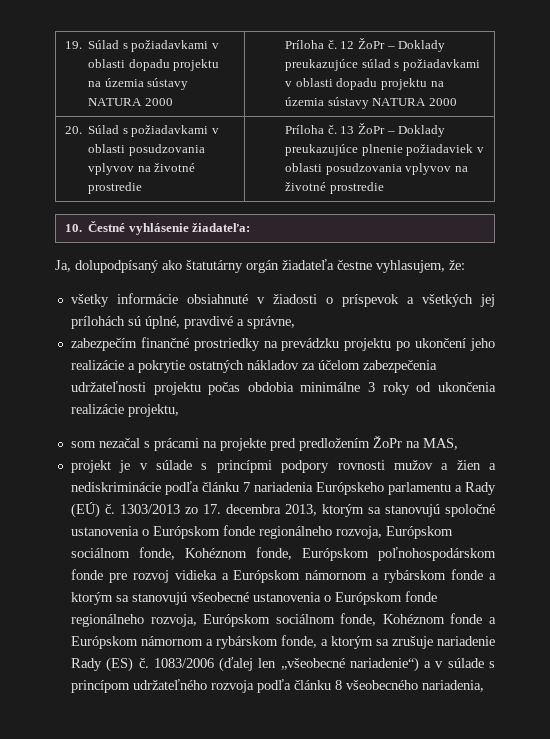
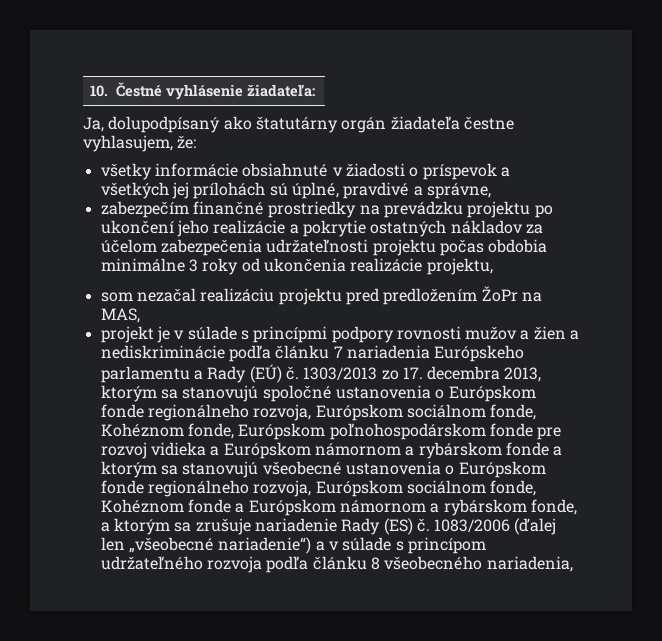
[64,40,219,52] [88,59,220,71] [88,78,189,90] [88,98,173,106] [285,38,446,52] [285,59,480,71] [285,78,444,90] [285,97,457,109] [64,125,219,137] [88,144,205,156] [88,163,196,175] [88,182,143,194] [285,123,446,137] [285,144,484,156] [285,163,468,175] [285,182,384,194] 19. Súlad s požiadavkami v oblasti dopadu projektu na územia sústavy NATURA 2000 | Príloha č. 12 ŽoPr – Doklady preukazujúce súlad s požiadavkami v oblasti dopadu projektu na územia sústavy NATURA 2000 // 20. Súlad s požiadavkami v oblasti posudzovania vplyvov na životné prostredie | Príloha č. 13 ŽoPr – Doklady preukazujúce plnenie požiadaviek v oblasti posudzovania vplyvov na životné prostredie // -> (90, 91) none
[143,438,266,451] s prácami na projekte -> [200,288,342,305] realizáciu projektu

